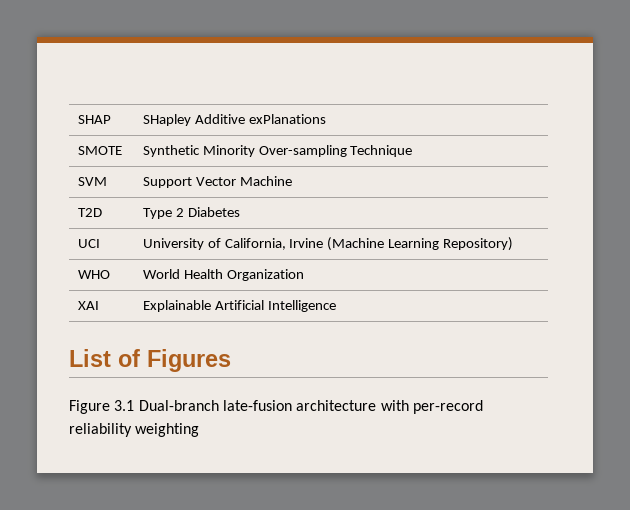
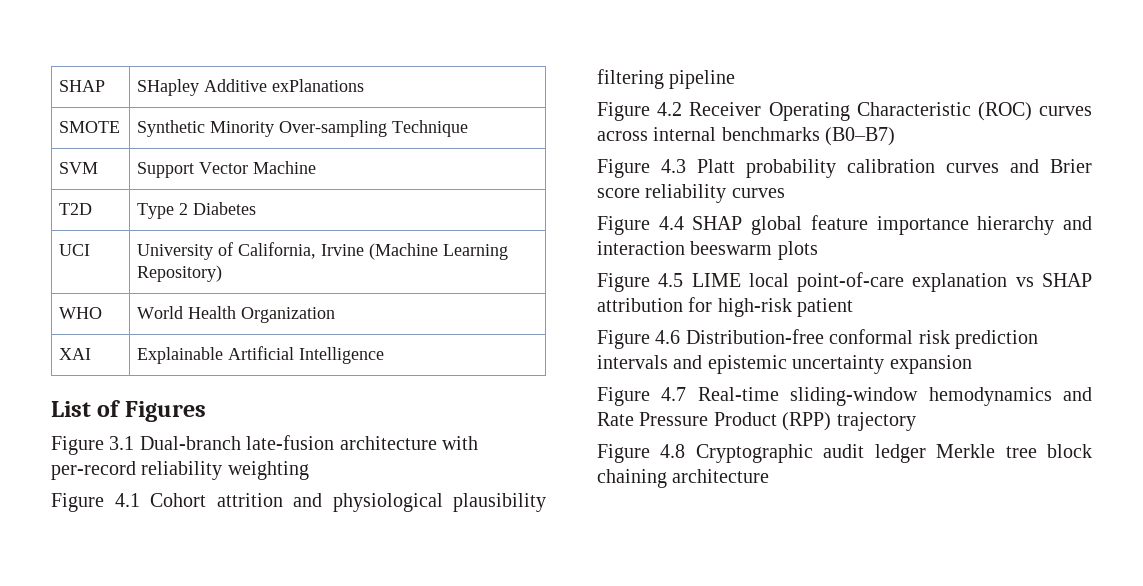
(200, 430) none -> [51,493,546,512] [597,69,736,89] [597,102,1092,121] [597,127,896,146] [597,159,1092,178] [597,184,785,203] [597,215,1092,235] [597,241,818,260] [597,272,1092,292] [597,297,854,317] [597,329,1038,349] [597,355,972,374] [597,387,1092,406] [597,412,916,431] [597,444,1092,463] [597,469,770,488] // Figure 4.1 Cohort attrition and physiological plausibility filtering pipeline // Figure 4.2 Receiver Operating Characteristic (ROC) curves across internal benchmarks (B0–B7) // Figure 4.3 Platt probability calibration curves and Brier score reliability curves // Figure 4.4 SHAP global feature importance hierarchy and interaction beeswarm plots // Figure 4.5 LIME local point-of-care explanation vs SHAP attribution for high-risk patient // Figure 4.6 Distribution-free conformal risk prediction intervals and epistemic uncertainty expansion // Figure 4.7 Real-time sliding-window hemodynamics and Rate Pressure Product (RPP) trajectory // Figure 4.8 Cryptographic audit ledger Merkle tree block chaining architecture

